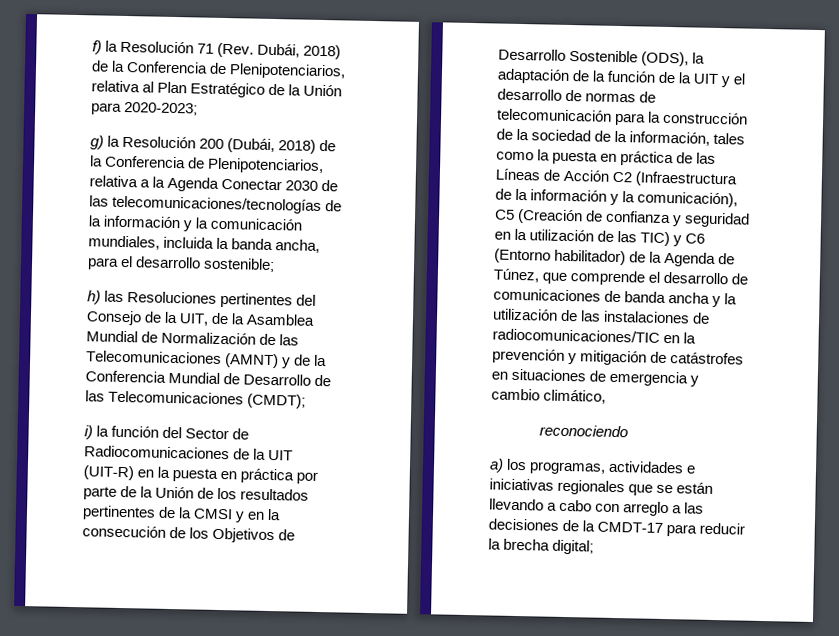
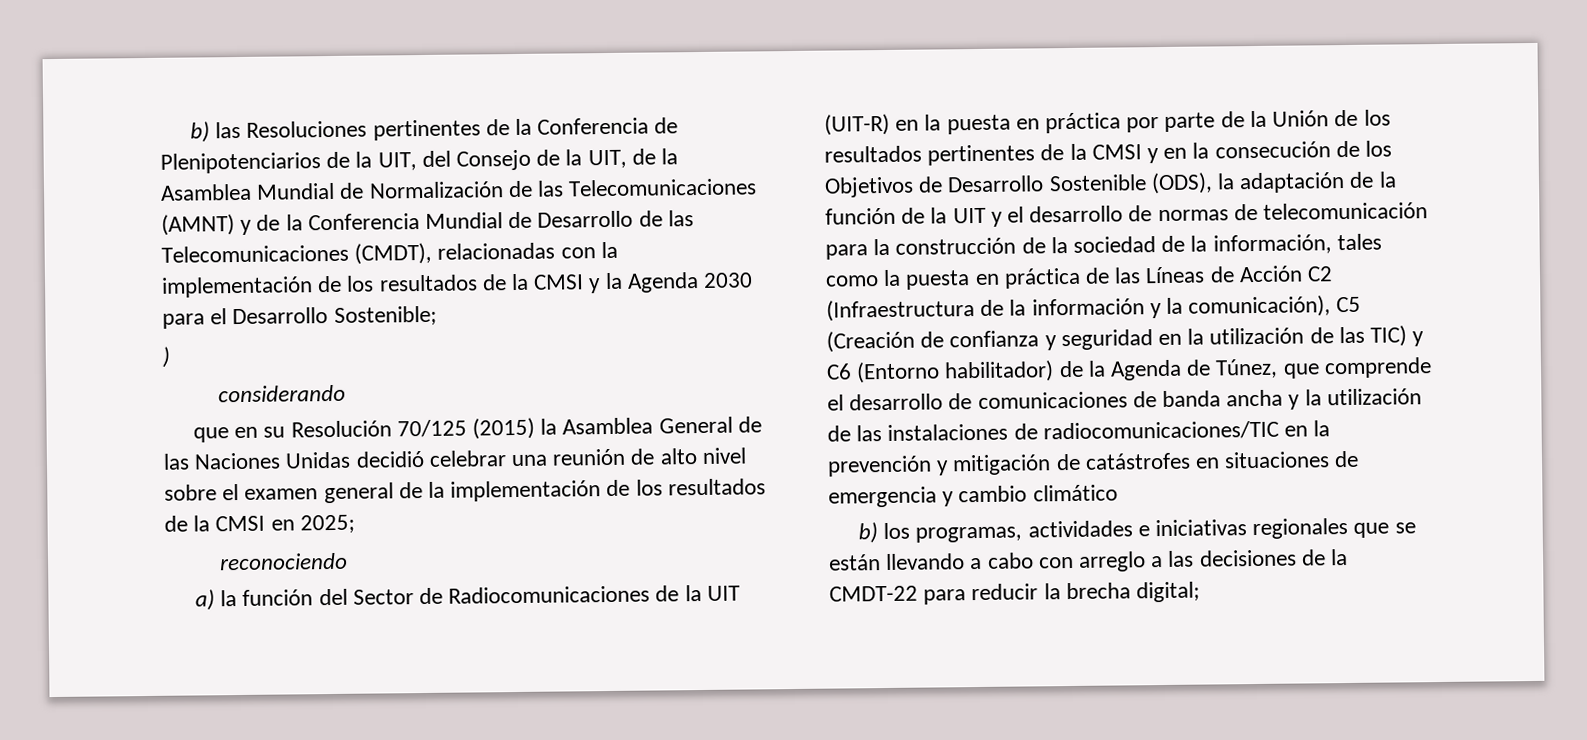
[92,40,342,60] [91,60,347,80] [91,80,343,98] [91,101,199,116] [90,135,337,154] [90,155,325,175] [89,175,339,192] [89,195,343,215] [88,215,303,232] [88,235,321,253] [87,255,276,273] [87,290,294,309] f) la Resolución 71 (Rev. Dubái, 2018) de la Conferencia de Plenipotenciarios, relativa al Plan Estratégico de la Unión para 2020-2023; // g) la Resolución 200 (Dubái, 2018) de la Conferencia de Plenipotenciarios, relativa a la Agenda Conectar 2030 de las telecomunicaciones/tecnologías de la información y la comunicación mundiales, incluida la banda ancha, para el desarrollo sostenible; // h) las Resoluciones pertinentes -> [189,117,679,143] [160,151,417,174] b) las Resoluciones pertinentes de la Conferencia de Plenipotenciarios de la UIT,
[247,393,307,409] [84,425,93,440] (CMDT); // i) -> [354,241,618,265] [161,272,754,298] [162,305,437,329] [162,346,170,368] [217,384,346,403] [192,416,762,443] [163,447,747,470] [164,478,766,504] [164,514,355,534] [218,552,348,571] [194,589,215,611] (CMDT), relacionadas con la implementación de los resultados de la CMSI y la Agenda 2030 para el Desarrollo Sostenible; // ) // considerando // que en su Resolución 70/125 (2015) la Asamblea General de las Naciones Unidas decidió celebrar una reunión de alto nivel sobre el examen general de la implementación de los resultados de la CMSI en 2025; // reconociendo // a)
[543,389,607,404] [538,424,628,438] [489,458,504,473] climático, // reconociendo // a) -> [1032,484,1118,502] [857,522,878,544] climático // b)
[597,521,664,533] CMDT-17 -> [829,585,918,602] CMDT-22

